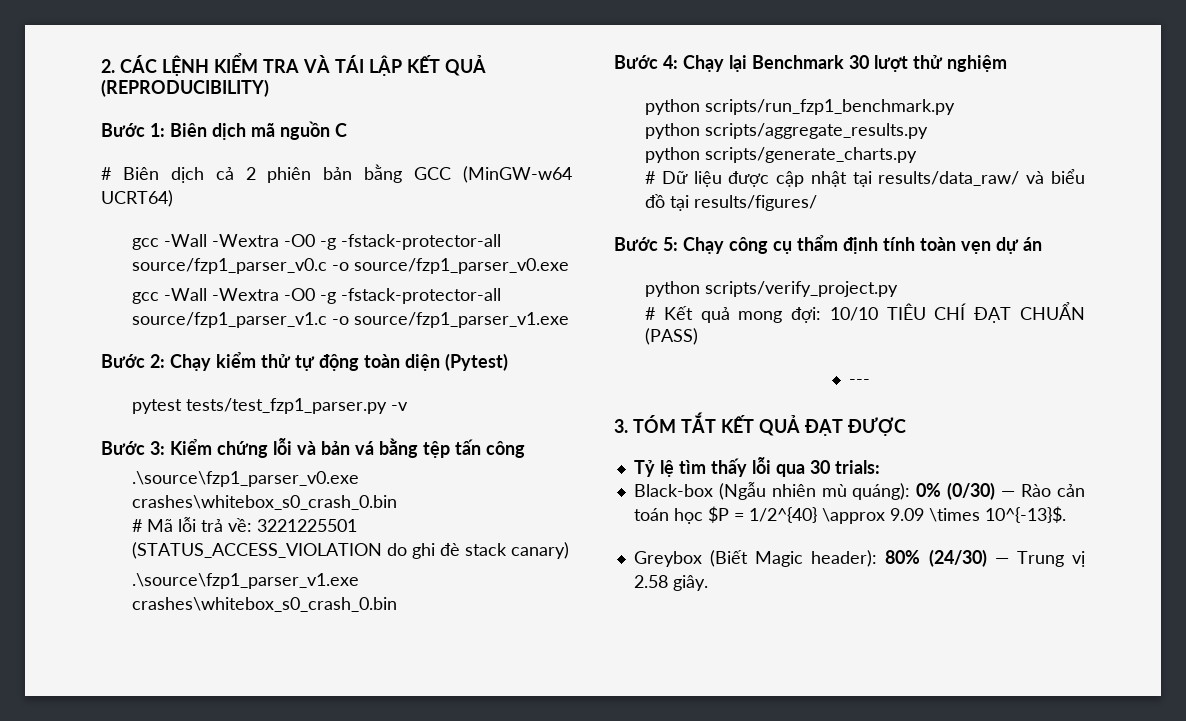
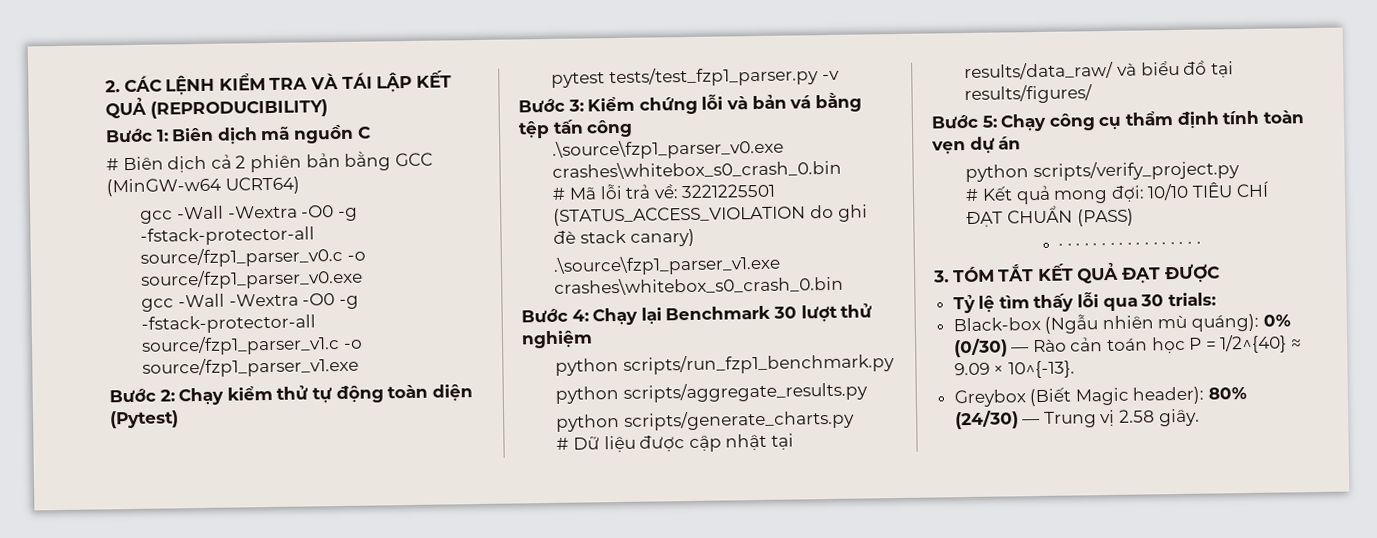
[848,379,870,385] --- -> [1058,241,1201,250] · · · · · · · · · · · · · · · · ·
[707,506,729,523] $P -> [1189,337,1203,350] P
[821,506,1066,524] \approx 9.09 \times 10^{-13}$. -> [1291,339,1303,349] [953,360,1075,379] ≈ 9.09 × 10^{-13}.

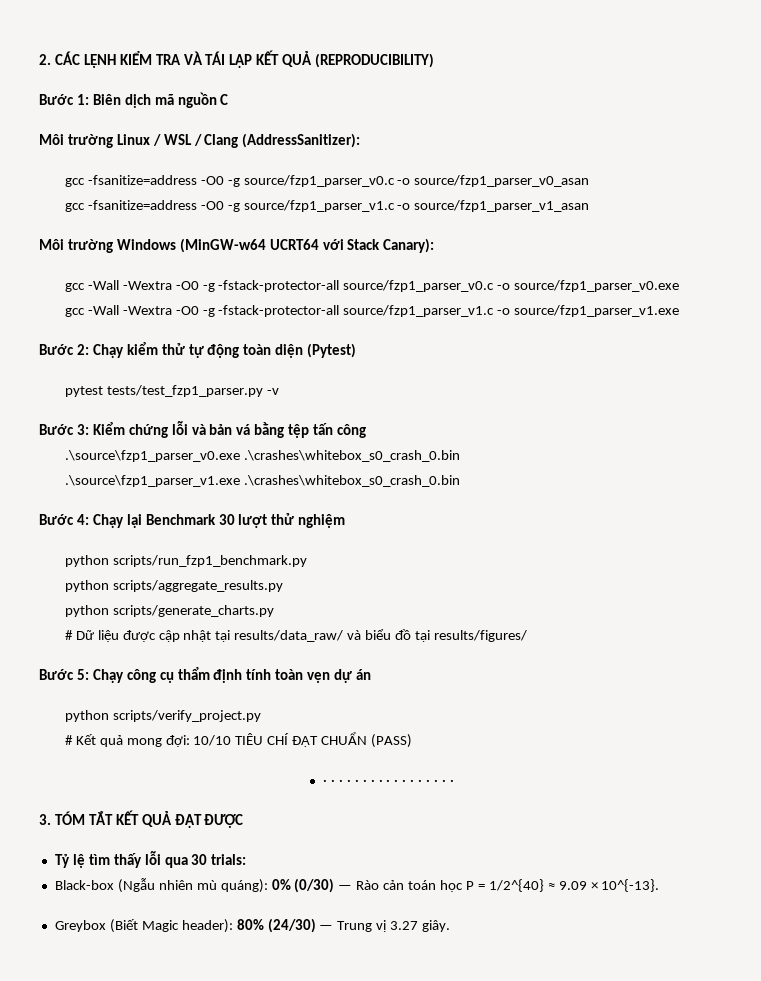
[106,151,433,173] [106,176,300,197] # Biên dịch cả 2 phiên bản bằng GCC (MinGW-w64 UCRT64) -> [39,133,361,148] [64,175,590,187] [64,200,590,212] [39,238,435,253] Môi trường Linux / WSL / Clang (AddressSanitizer): // gcc -fsanitize=address -O0 -g source/fzp1_parser_v0.c -o source/fzp1_parser_v0_asan // gcc -fsanitize=address -O0 -g source/fzp1_parser_v1.c -o source/fzp1_parser_v1_asan // Môi trường Windows (MinGW-w64 UCRT64 với Stack Canary):
[552,159,843,180] [552,183,776,200] [553,204,868,226] [553,228,695,247] crashes\whitebox_s0_crash_0.bin // # Mã lỗi trả về: 3221225501 (STATUS_ACCESS_VIOLATION do ghi đè stack canary) -> [243,450,460,462] .\crashes\whitebox_s0_crash_0.bin
[554,275,845,296] crashes\whitebox_s0_crash_0.bin -> [243,475,460,487] .\crashes\whitebox_s0_crash_0.bin
[1119,409,1156,423] 2.58 -> [390,921,419,930] 3.27

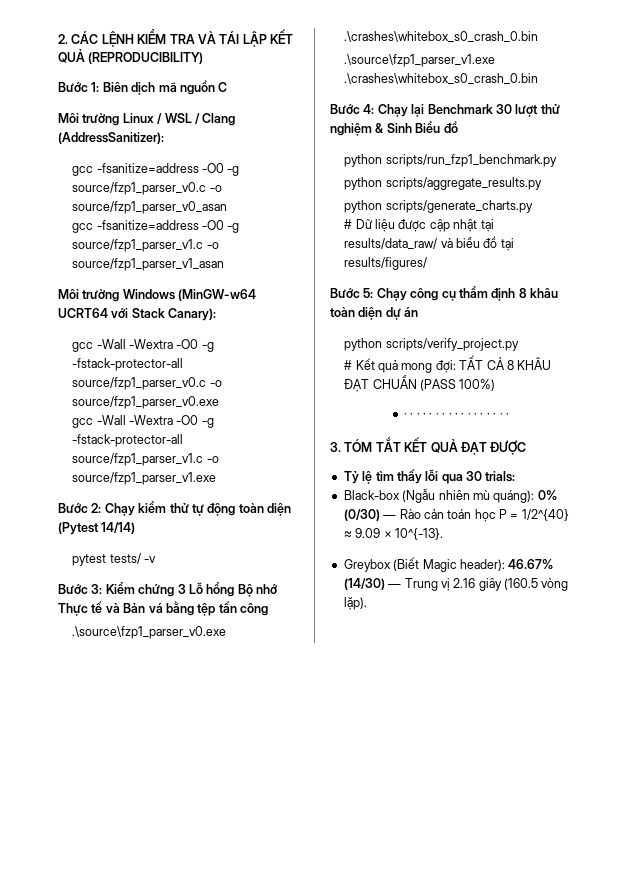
[307,343,357,358] (Pytest) -> [58,522,136,535] (Pytest 14/14)
[106,385,263,397] tests/test_fzp1_parser.py -> [109,553,141,564] tests/
[171,421,233,435] lỗi và bản -> [177,582,277,597] [58,601,146,616] 3 Lỗ hổng Bộ nhớ Thực tế và Bản
(346, 521) none -> [375,121,458,133] & Sinh Biểu đồ
[246,669,331,683] tính toàn vẹn -> [518,288,558,298] [330,307,383,320] 8 khâu toàn diện
[193,732,413,748] 10/10 TIÊU CHÍ ĐẠT CHUẨN (PASS) -> [459,355,552,370] [344,375,496,392] TẤT CẢ 8 KHÂU ĐẠT CHUẨN (PASS 100%)
[236,918,316,933] 80% (24/30) -> [508,559,554,569] [343,578,385,590] 46.67% (14/30)
[390,920,451,932] 3.27 giây. -> [453,578,569,591] [343,597,367,610] 2.16 giây (160.5 vòng lặp).

